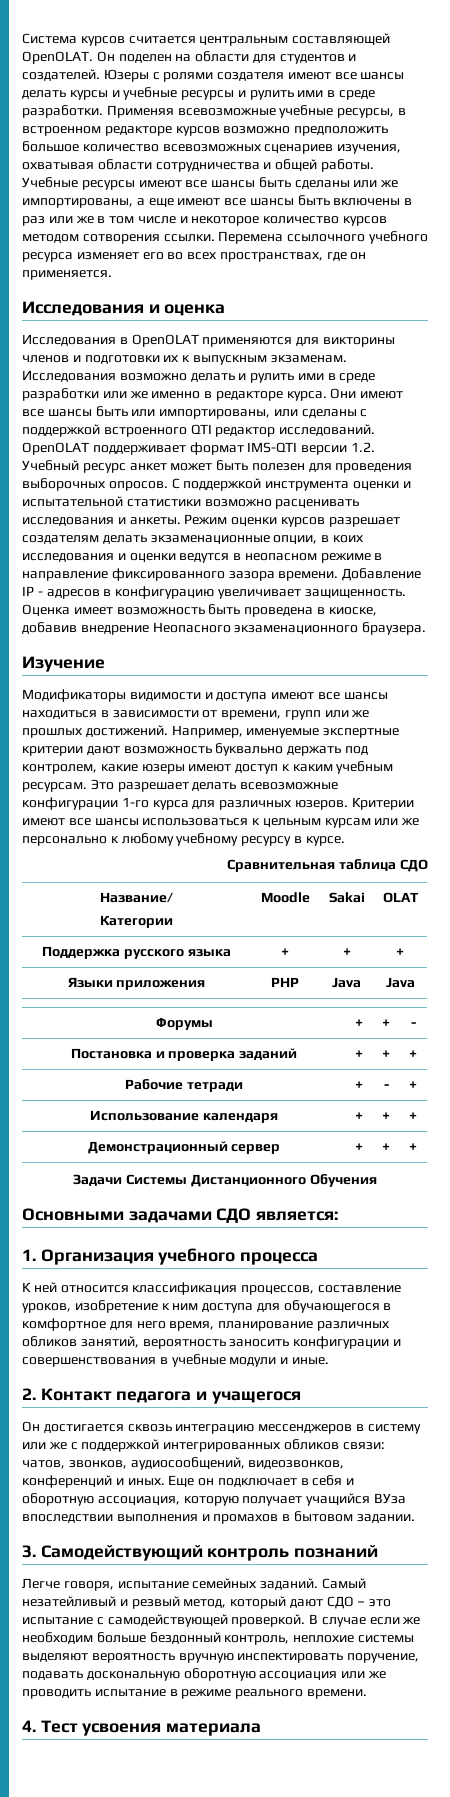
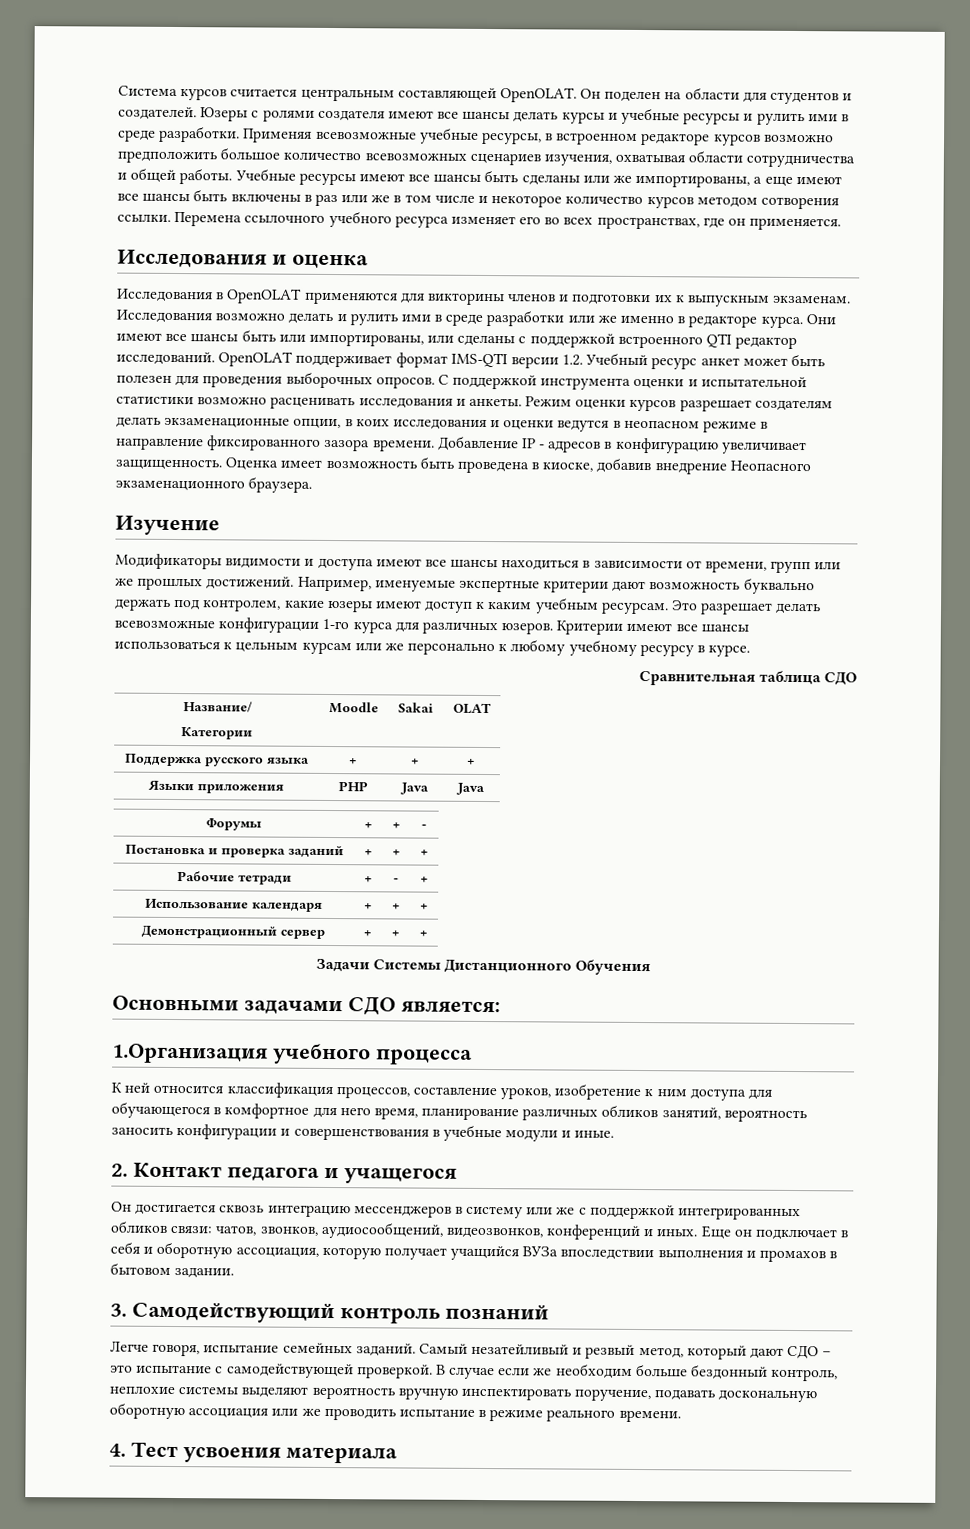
[22,1249,154,1265] 1. Организация -> [112,1043,268,1064] 1.Организация
[373,1493,406,1504] ВУза -> [522,1246,559,1257] ВУЗа

